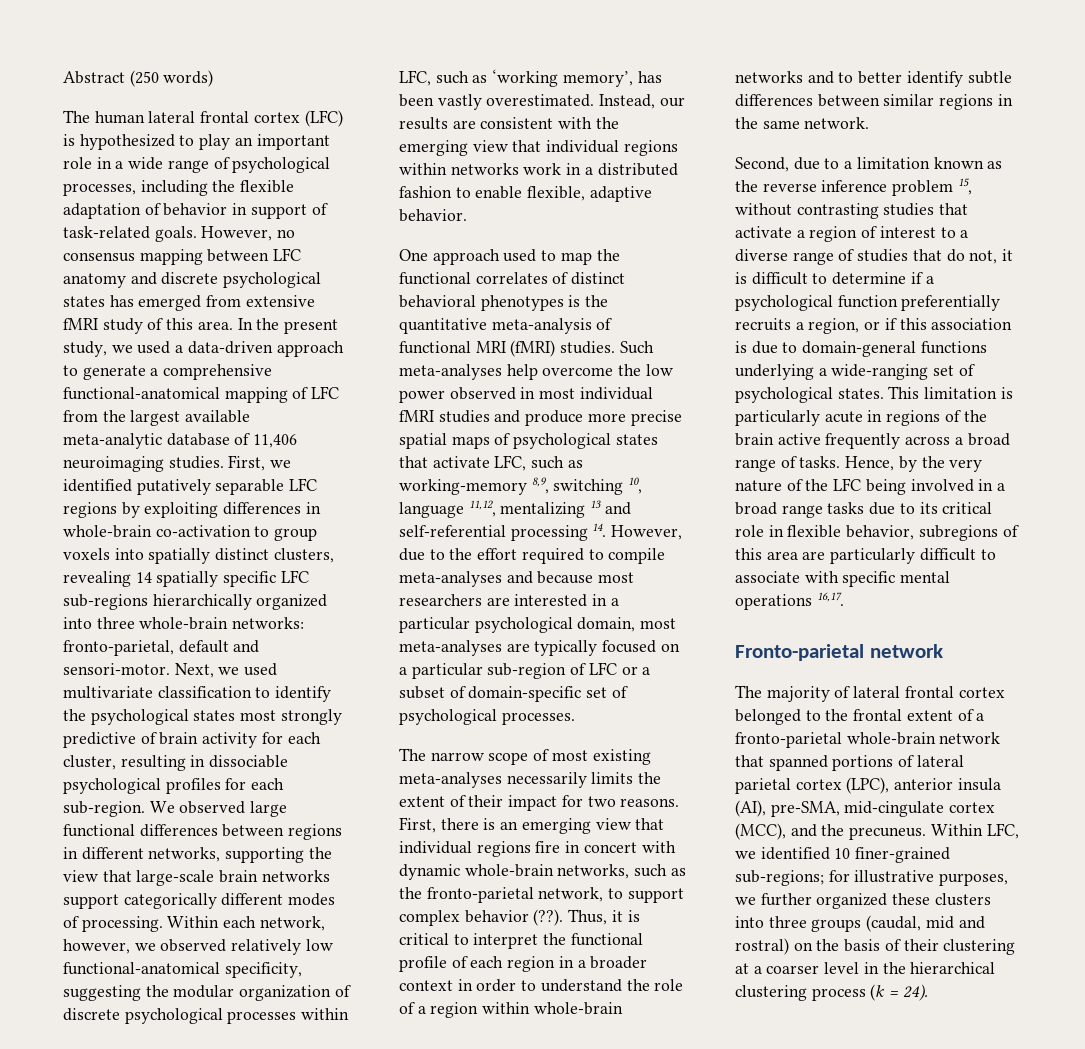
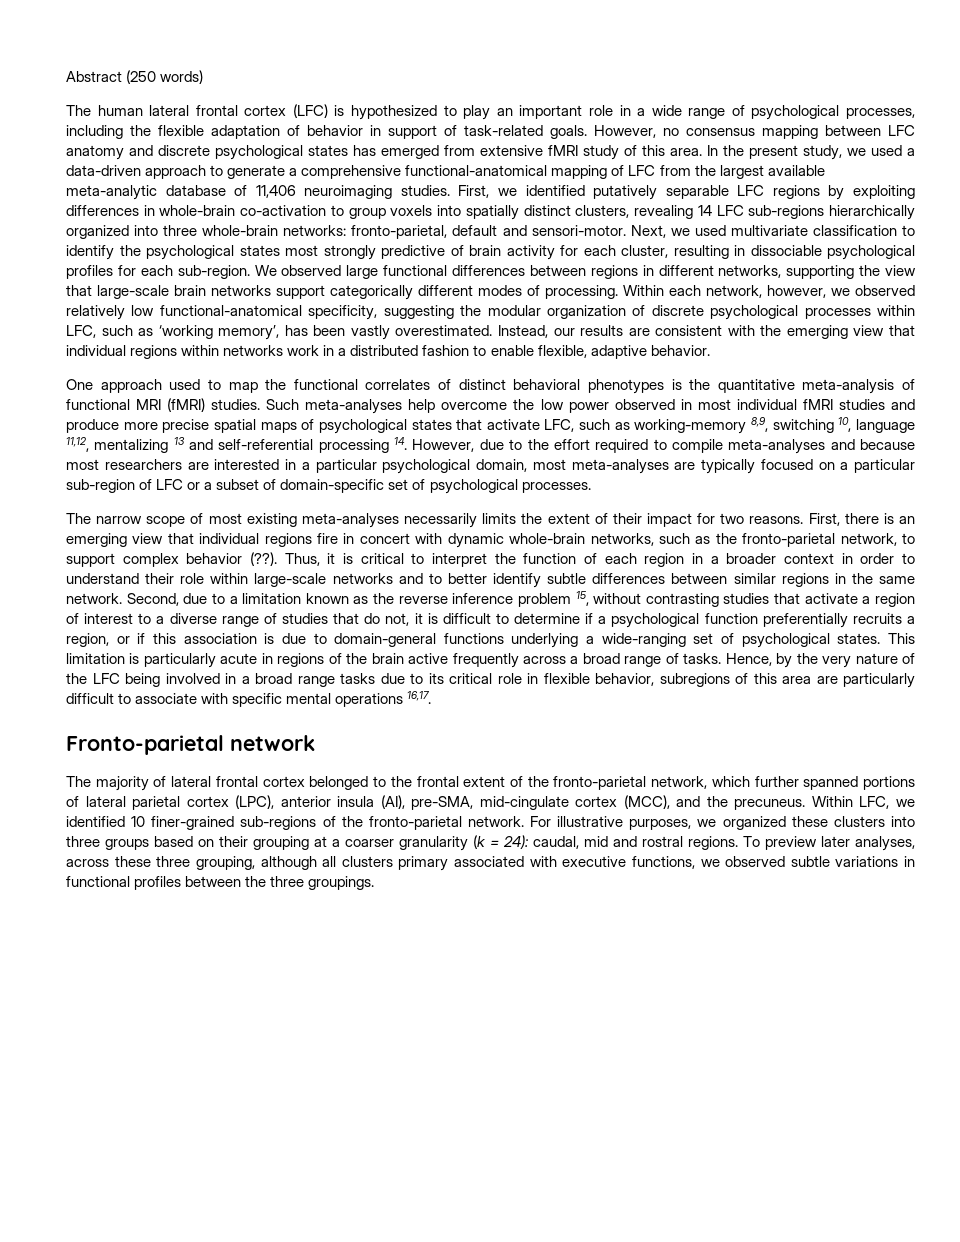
[156,571,277,587] spatially specific -> (712, 210) none
[570,933,643,946] [399,956,447,972] functional profile -> [523,553,577,564] function
[626,979,684,991] [399,1002,623,1018] the role of a region within whole-brain -> [145,573,327,587] their role within large-scale
(870, 123) // -> (122, 598) none
[976,713,985,721] [735,732,1001,748] [735,755,764,767] a fronto-parietal whole-brain network that -> [527,776,799,790] the fronto-parietal network, which further
[735,870,850,886] sub-regions; for -> [240,816,552,830] sub-regions of the fronto-parietal network. For
[760,893,812,906] further -> (717, 823) none
[866,915,985,932] [735,938,1016,955] [735,962,996,974] [735,984,928,1001] (caudal, mid and rostral) on the basis of their clustering at a coarser level in the hierarchical clustering process (k = 24). -> [154,835,915,851] [66,856,915,871] [66,876,375,890] based on their grouping at a coarser granularity (k = 24): caudal, mid and rostral regions. To preview later analyses, across these three grouping, although all clusters primary associated with executive functions, we observed subtle variations in functional profiles between the three groupings.

